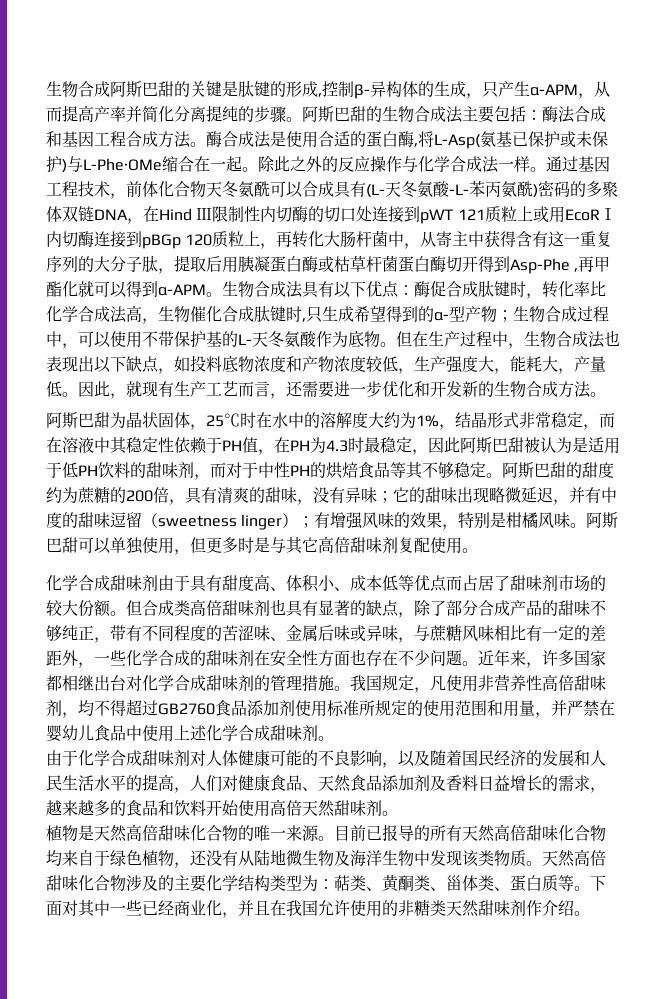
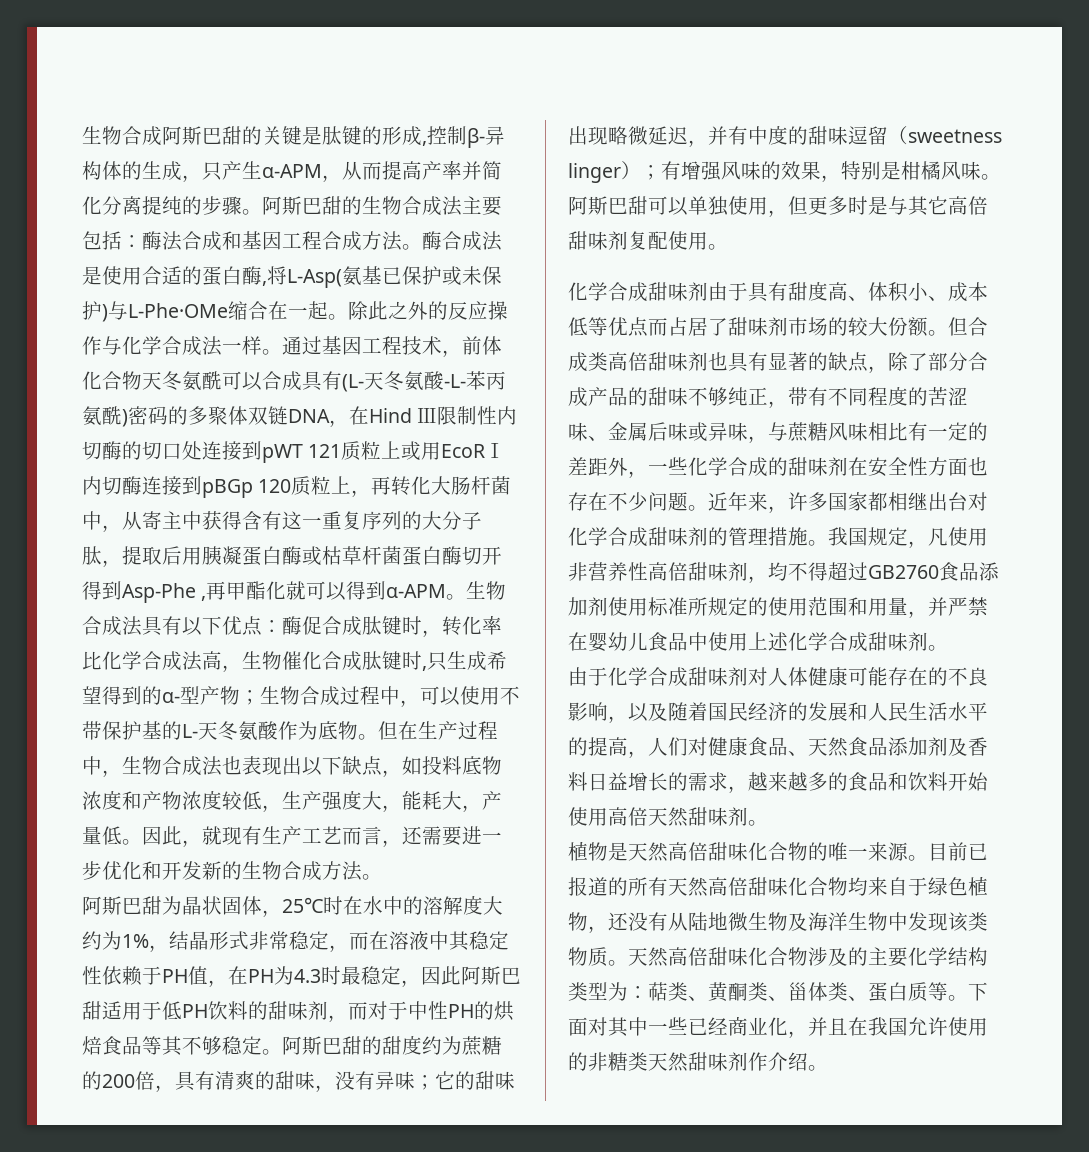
[524,437,588,453] 被认为是 -> (102, 1010) none
(302, 758) none -> [888,667,928,686] 存在
[398,825,414,841] 导 -> [588,877,608,896] 道

